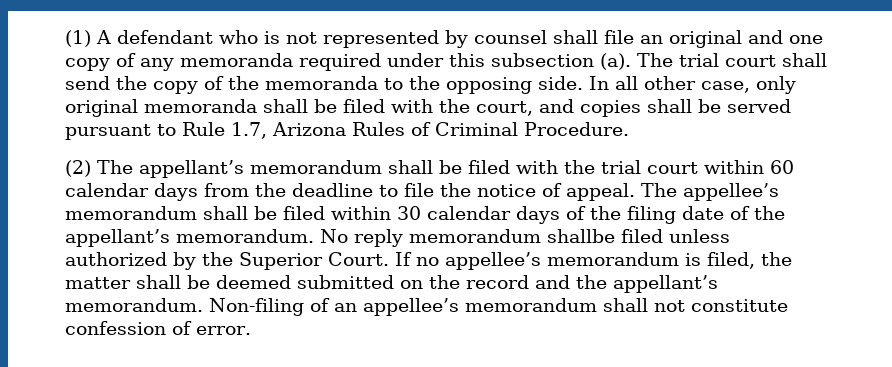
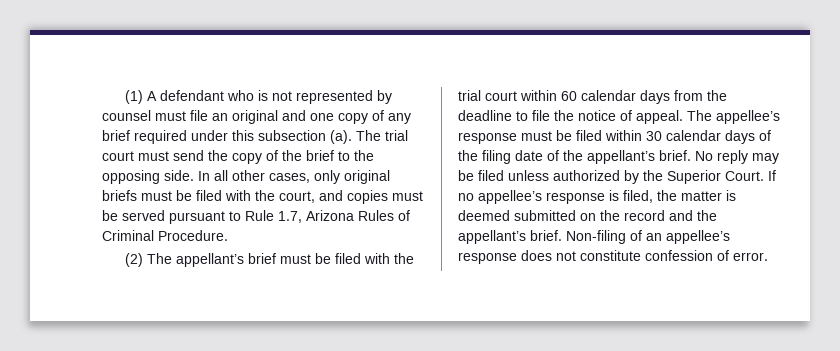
[553,30,598,44] shall -> [155,111,186,121] must
[180,53,293,67] memoranda -> [102,130,130,141] brief
[782,53,827,67] shall -> [138,151,169,161] must
[265,76,378,90] memoranda -> [306,150,334,161] brief
[701,81,750,93] case, -> [269,173,310,183] cases,
[144,99,308,113] memoranda shall -> [102,190,172,201] briefs must
[647,99,692,113] shall -> [392,191,423,201] must
[250,160,433,174] memorandum shall -> [247,253,311,264] brief must
[65,206,248,220] memorandum shall -> [458,131,552,144] response must
[176,229,314,243] memorandum. -> [659,150,691,161] brief.
[409,229,615,243] memorandum shallbe -> [752,153,779,164] [458,170,474,181] may be
[547,252,679,266] memorandum -> [546,192,605,204] response
[136,275,210,289] shall be -> [726,190,736,201] is
[65,298,203,312] memorandum. -> [530,230,562,241] brief.
[465,298,648,312] memorandum shall -> [458,250,552,264] response does

